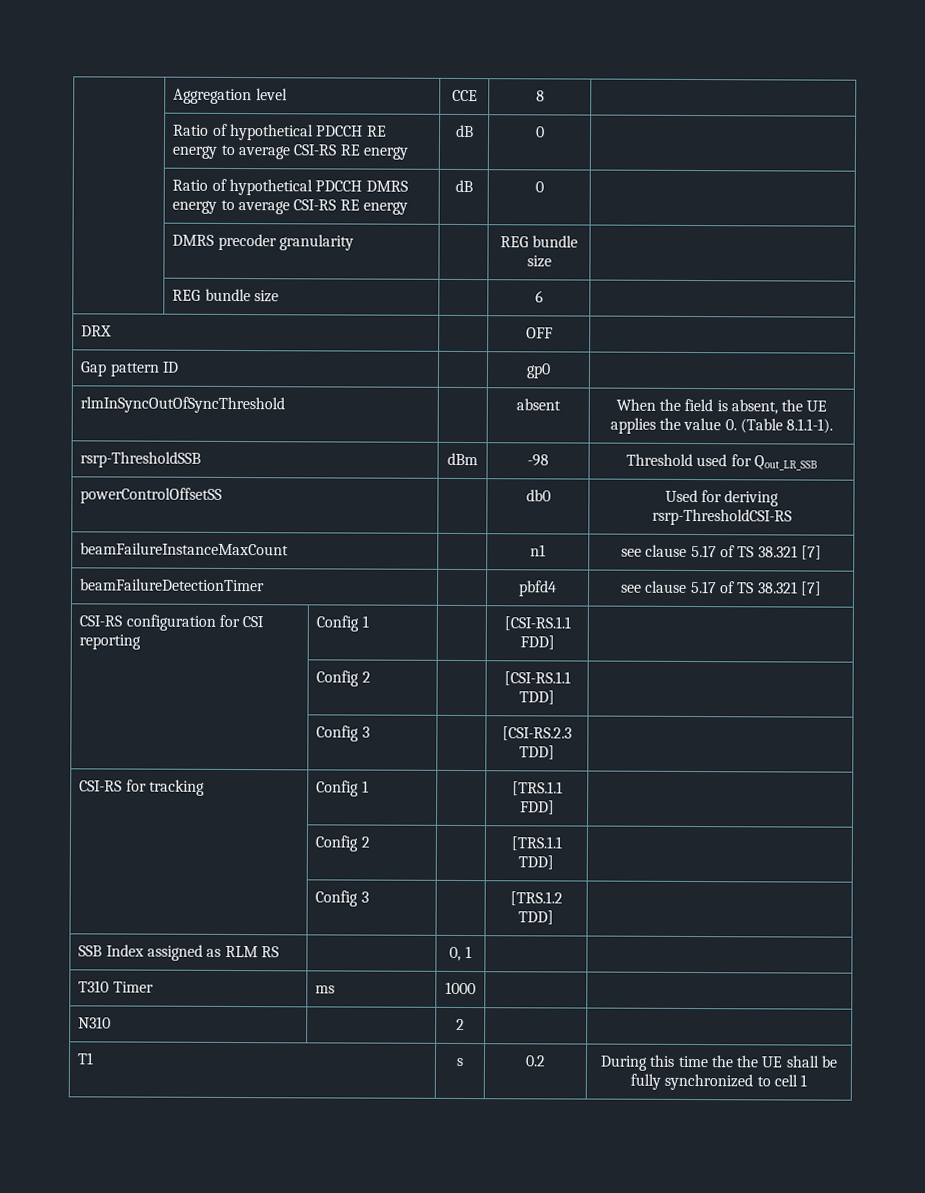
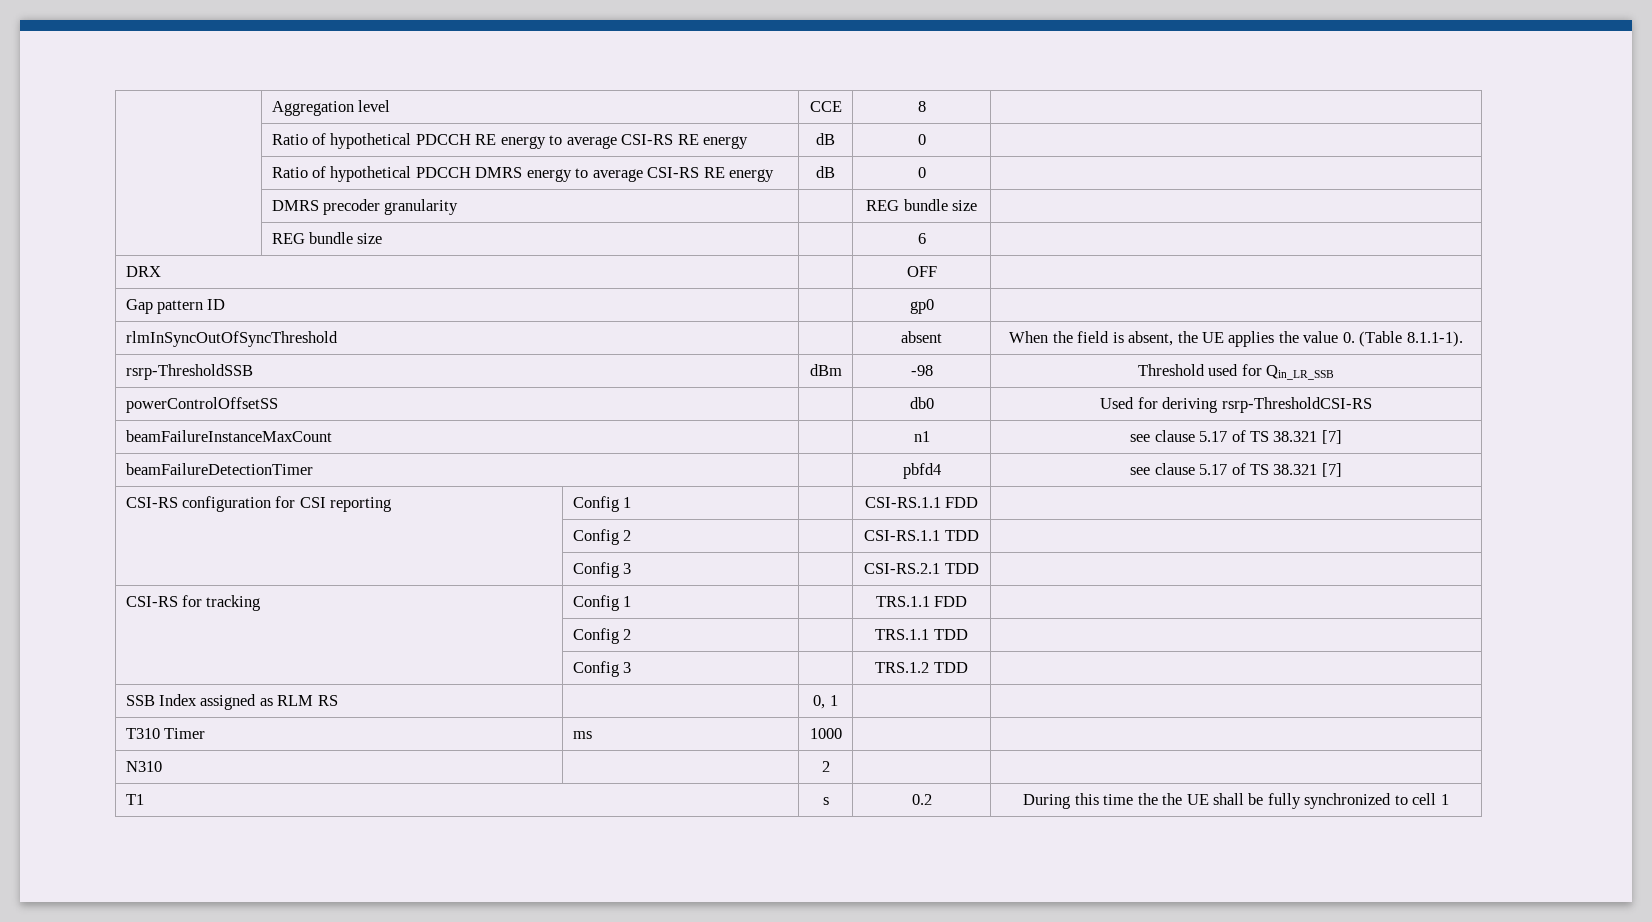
[753,455,818,471] Qout_LR_SSB -> [1266,365,1335,380] Qin_LR_SSB
[503,616,571,631] [519,635,555,650] [316,670,371,687] [503,671,571,686] [519,690,555,705] [316,725,370,742] [502,726,572,741] [519,745,555,760] [CSI-RS.1.1 FDD] | // | Config 2 | | [CSI-RS.1.1 TDD] | // | Config 3 | | [CSI-RS.2.3 TDD] -> [864,497,979,508] [572,529,631,545] [864,530,979,541] [572,562,631,578] [864,563,979,574] CSI-RS.1.1 FDD | // | Config 2 | | CSI-RS.1.1 TDD | // | Config 3 | | CSI-RS.2.1 TDD
[511,781,563,796] [519,800,555,815] [315,835,370,852] [510,836,562,851] [518,855,554,870] [315,890,369,907] [509,891,563,906] [518,910,554,925] [TRS.1.1 FDD] | // | Config 2 | | [TRS.1.1 TDD] | // | Config 3 | | [TRS.1.2 TDD] -> [875,596,968,607] [572,628,631,644] [875,629,968,640] [572,661,631,677] [875,662,968,673] TRS.1.1 FDD | // | Config 2 | | TRS.1.1 TDD | // | Config 3 | | TRS.1.2 TDD

